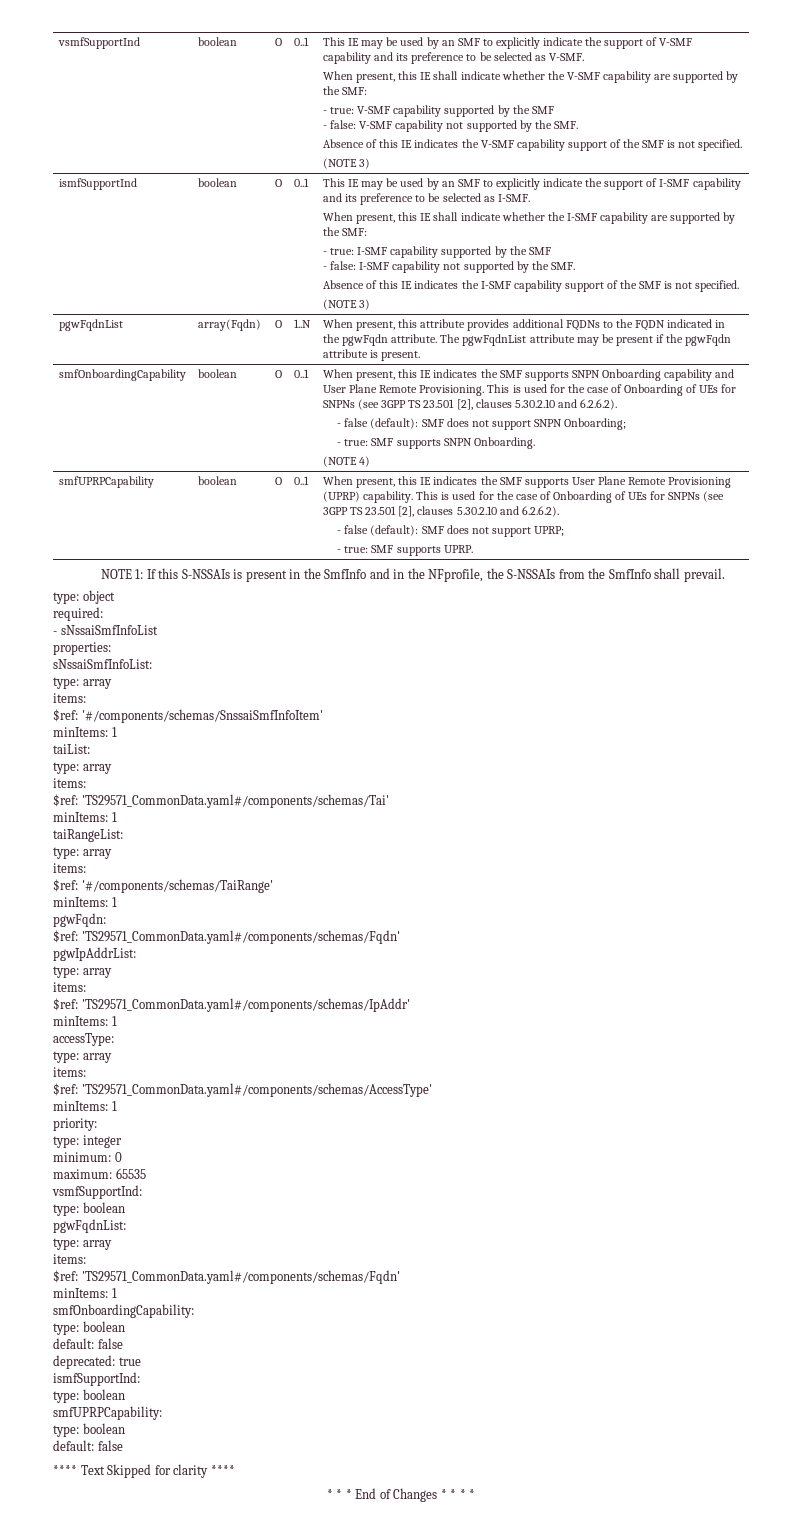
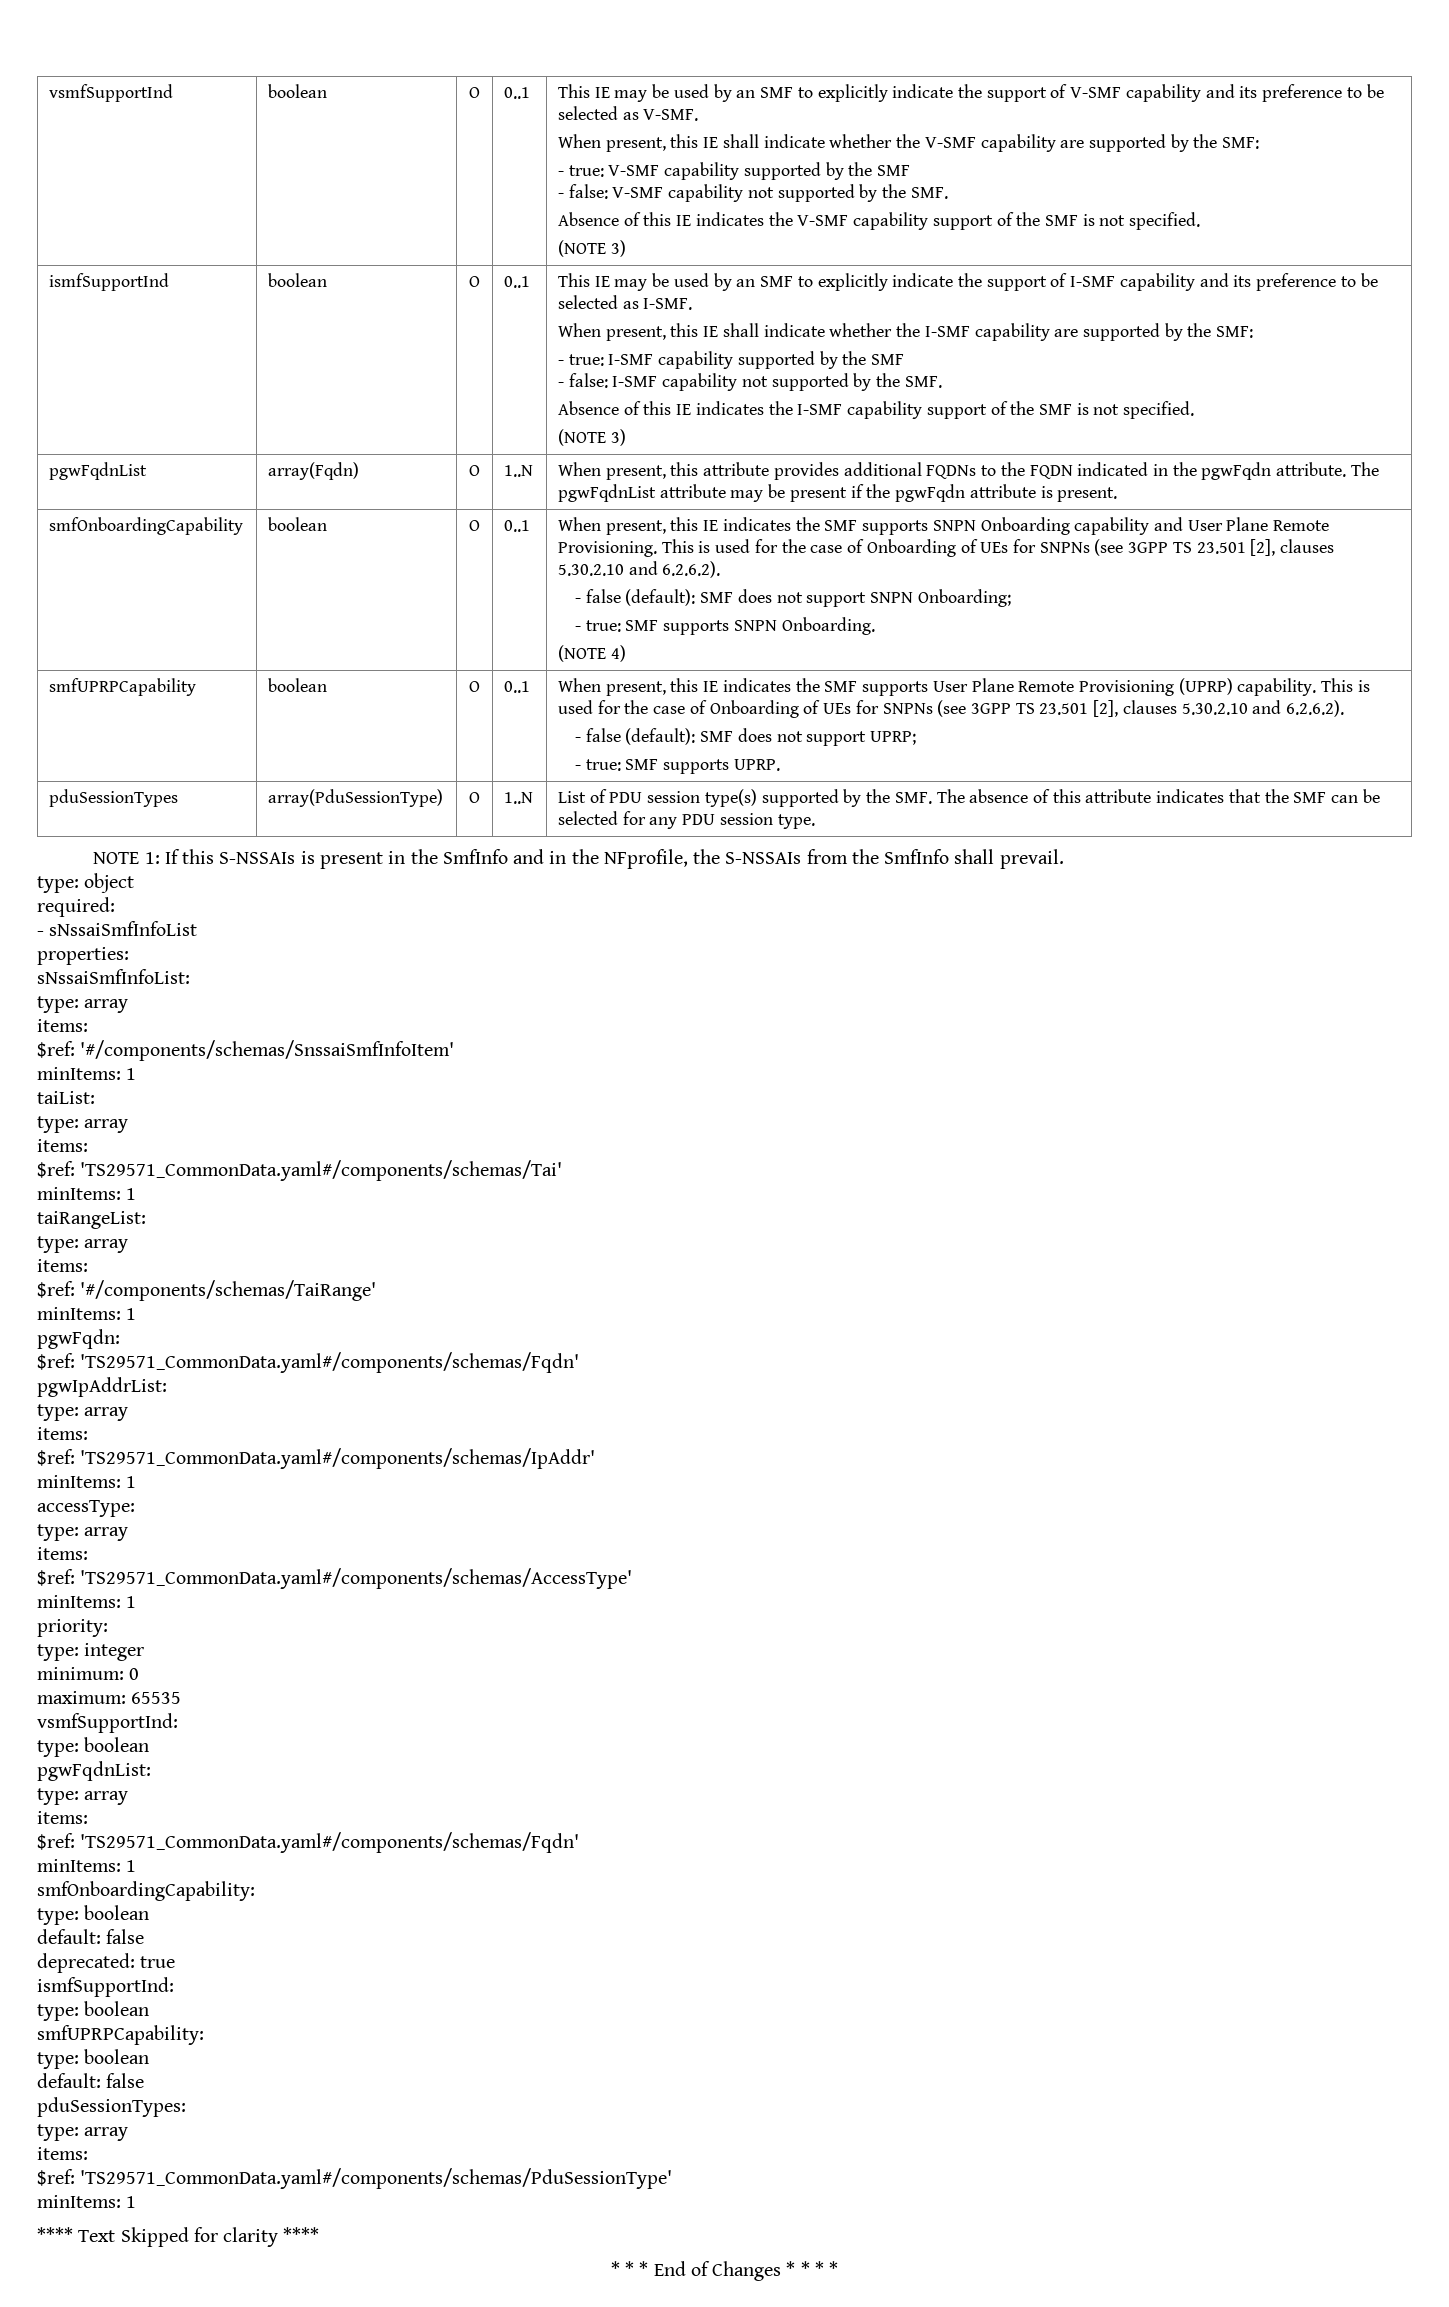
(473, 549) none -> [49,789,179,807] [268,789,444,807] [469,792,480,803] [504,792,534,804] [558,789,1380,807] [558,811,815,829] // pduSessionTypes | array(PduSessionType) | O | 1..N | List of PDU session type(s) supported by the SMF. The absence of this attribute indicates that the SMF can be selected for any PDU session type.
(123, 1445) none -> [37,2097,186,2117] [37,2124,129,2141] [37,2147,88,2160] [37,2168,673,2189] [37,2195,137,2208] // pduSessionTypes: // type: array // items: // $ref: 'TS29571_CommonData.yaml#/components/schemas/PduSessionType' // minItems: 1

